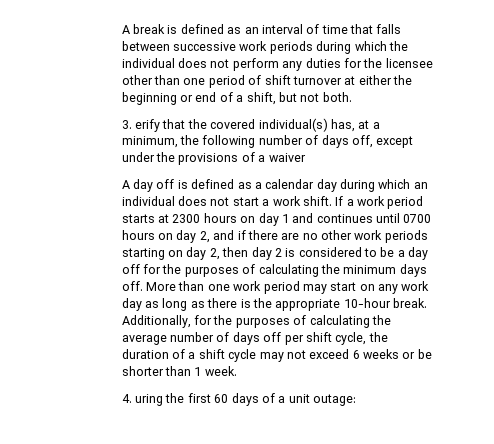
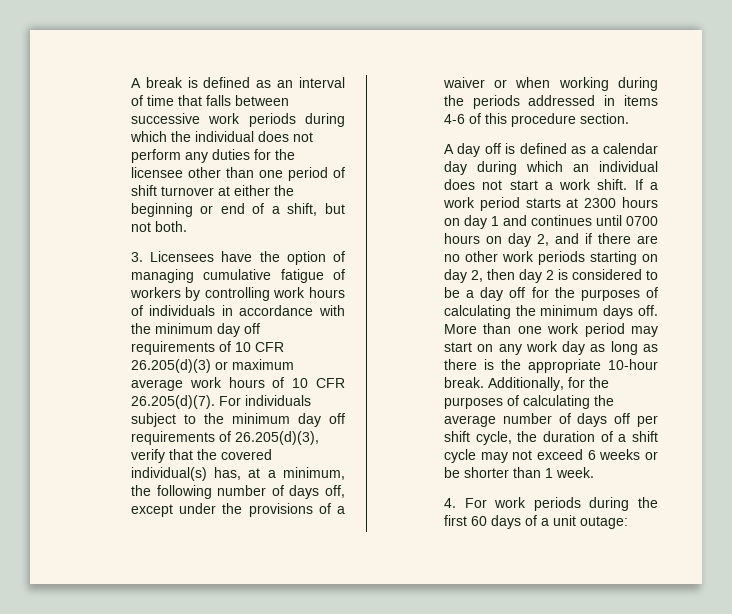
[135,119,161,132] erify -> [150,251,345,265] [130,269,345,283] [129,287,345,301] [130,305,345,316] [130,323,260,337] [130,341,284,355] [130,359,294,373] [130,377,345,391] [130,395,311,409] [130,413,345,427] [130,431,319,445] [130,449,165,463] Licensees have the option of managing cumulative fatigue of workers by controlling work hours of individuals in accordance with the minimum day off requirements of 10 CFR 26.205(d)(3) or maximum average work hours of 10 CFR 26.205(d)(7). For individuals subject to the minimum day off requirements of 26.205(d)(3), verify
(306, 157) none -> [494,77,658,91] [443,95,658,109] [443,113,629,127] or when working during the periods addressed in items 4-6 of this procedure section.
[135,394,164,406] uring -> [464,497,630,511] For work periods during

